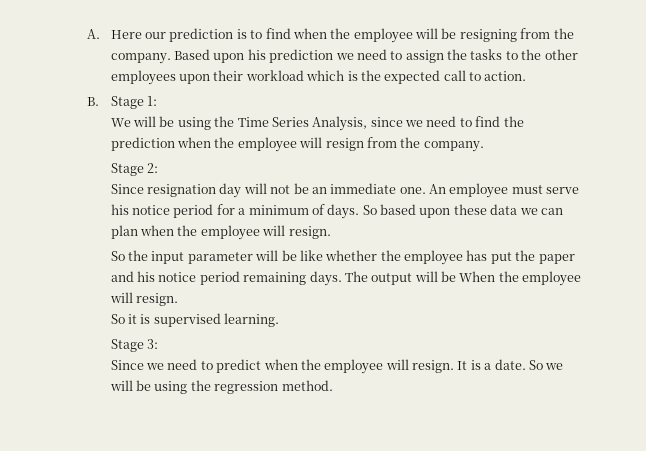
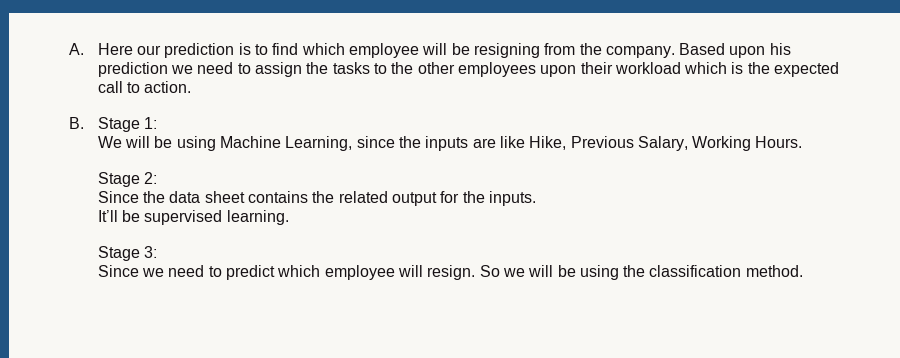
[292,28,351,39] when the -> [301,43,345,55] which
[214,116,524,131] [110,137,484,152] [110,163,159,176] [110,183,580,198] [110,204,563,219] [110,225,331,240] [110,250,575,265] [110,271,582,286] [109,292,179,306] [110,314,151,324] the Time Series Analysis, since we need to find the prediction when the employee will resign from the company. // Stage 2: // Since resignation day will not be an immediate one. An employee must serve his notice period for a minimum of days. So based upon these data we can plan when the employee will resign. // So the input parameter will be like whether the employee has put the paper and his notice period remaining days. The output will be When the employee will resign. // So it is -> [219,136,803,151] [97,172,158,187] [97,191,536,206] [97,210,141,222] Machine Learning, since the inputs are like Hike, Previous Salary, Working Hours. // Stage 2: // Since the data sheet contains the related output for the inputs. // It’ll be
[263,359,526,374] when the employee will resign. It is a date. -> [277,265,476,280] which employee will resign.
[214,381,279,394] regression -> [649,265,742,277] classification

